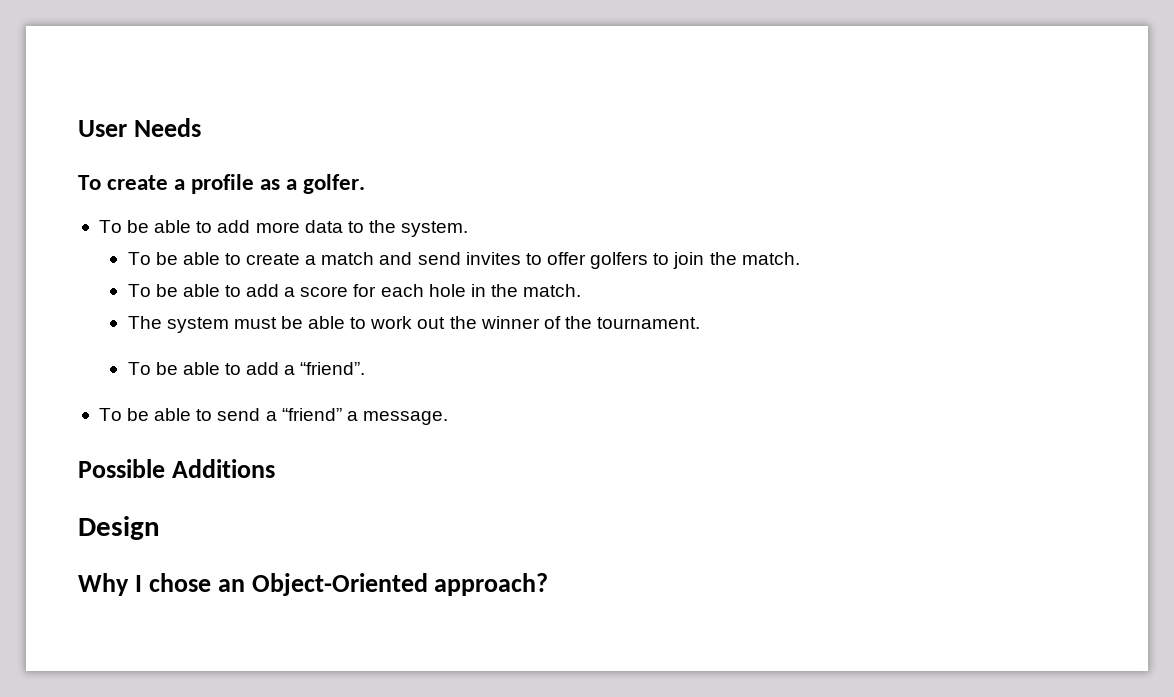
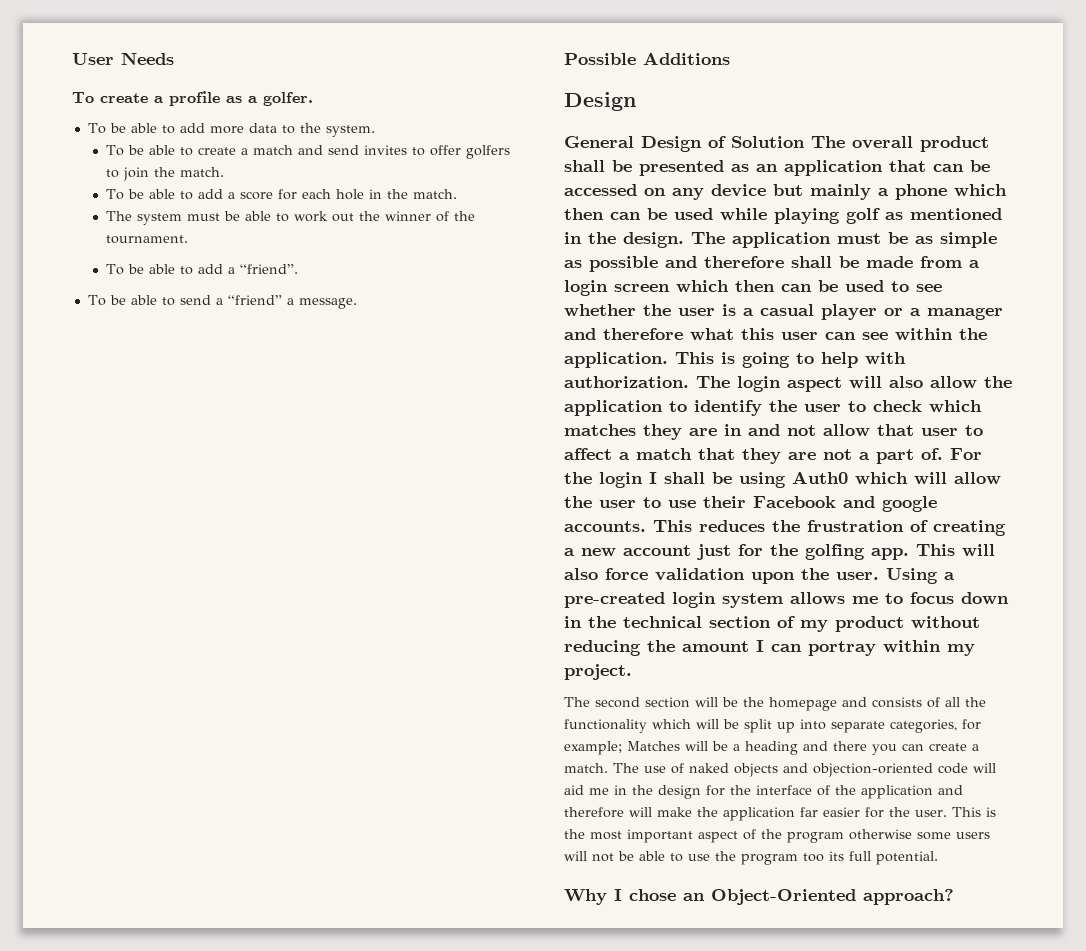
(160, 528) none -> [564,136,989,152] [564,160,990,176] [564,184,1007,200] [564,208,1002,224] [564,232,997,248] [564,256,980,272] [564,280,942,296] [564,304,1003,320] [564,328,987,340] [564,352,906,368] [564,376,1012,392] [564,400,982,416] [564,424,983,440] [564,448,982,464] [564,471,1001,488] [564,496,937,512] [564,520,1006,536] [564,544,995,560] [564,568,955,584] [564,592,1009,608] [564,616,980,632] [564,640,975,656] [564,664,632,680] [564,697,986,711] [564,719,981,733] [564,741,979,755] [564,763,996,777] [564,785,963,799] [564,807,996,821] [564,829,990,843] [564,851,938,865] // General Design of Solution The overall product shall be presented as an application that can be accessed on any device but mainly a phone which then can be used while playing golf as mentioned in the design. The application must be as simple as possible and therefore shall be made from a login screen which then can be used to see whether the user is a casual player or a manager and therefore what this user can see within the application. This is going to help with authorization. The login aspect will also allow the application to identify the user to check which matches they are in and not allow that user to affect a match that they are not a part of. For the login I shall be using Auth0 which will allow the user to use their Facebook and google accounts. This reduces the frustration of creating a new account just for the golfing app. This will also force validation upon the user. Using a pre-created login system allows me to focus down in the technical section of my product without reducing the amount I can portray within my project. // The second section will be the homepage and consists of all the functionality which will be split up into separate categories, for example; Matches will be a heading and there you can create a match. The use of naked objects and objection-oriented code will aid me in the design for the interface of the application and therefore will make the application far easier for the user. This is the most important aspect of the program otherwise some users will not be able to use the program too its full potential.

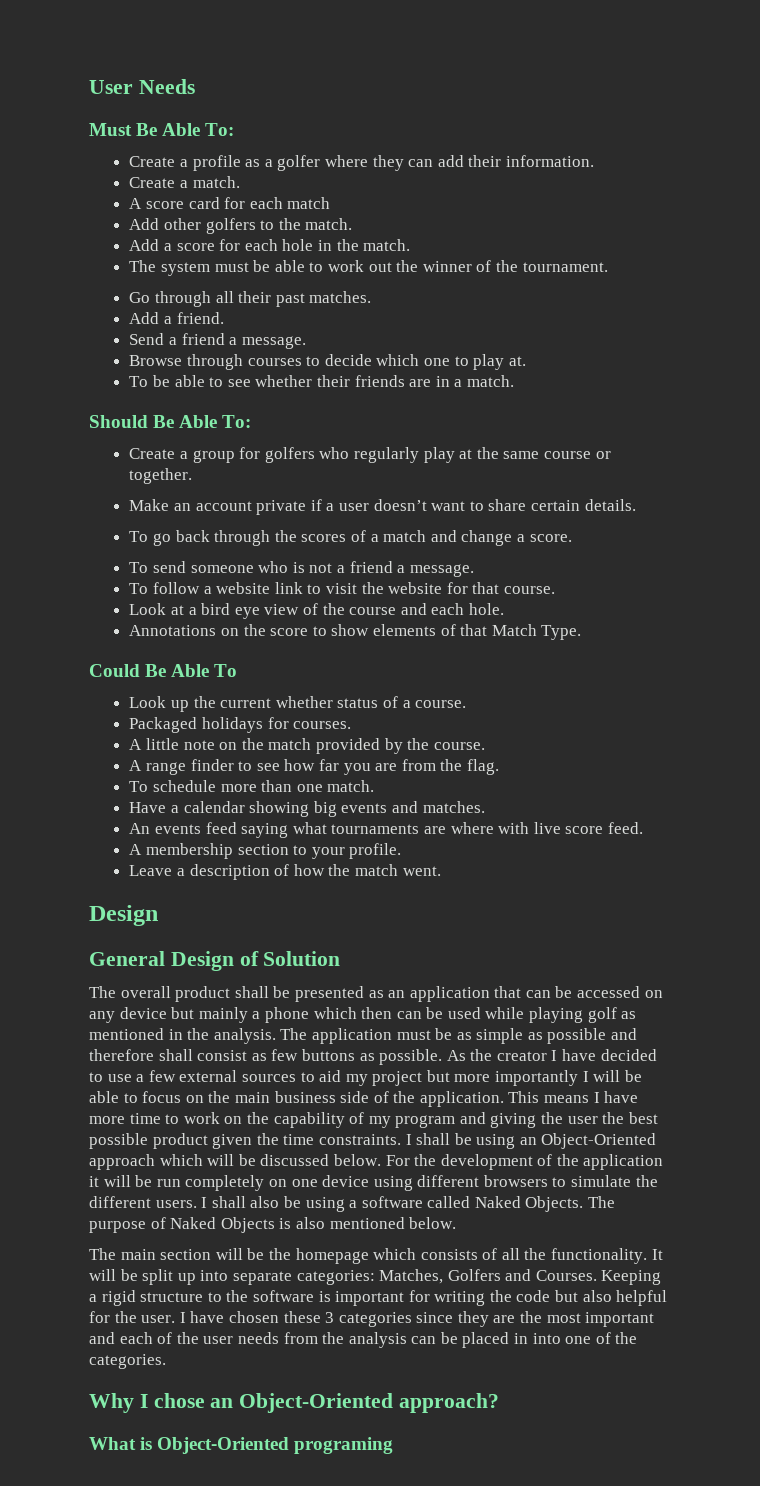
[72,91,313,106] [87,123,375,137] [106,145,462,156] To create a profile as a golfer. // To be able to add more data to the system. // To be able to create a match and send invites to offer -> [89,123,235,136] [129,155,594,171] [129,176,240,188] [129,197,331,209] [129,218,202,230] Must Be Able To: // Create a profile as a golfer where they can add their information. // Create a match. // A score card for each match // Add other
[123,167,225,181] [106,189,224,200] join the match. // To be able to add -> [278,218,353,230] [129,239,160,251] the match. // Add
[106,264,299,275] [87,295,357,309] [564,52,730,65] To be able to add a “friend”. // To be able to send a “friend” a message. // Possible Additions -> [129,291,372,307] [129,312,224,324] [129,333,306,349] [129,354,526,370] [129,375,514,387] [89,415,252,428] [129,447,611,463] [129,468,193,484] [129,499,636,515] [129,530,572,546] [129,561,474,577] [129,582,555,594] [129,603,504,619] [129,624,582,640] [89,664,238,677] [129,696,467,712] [129,717,352,733] [129,738,485,754] [129,759,499,775] [129,780,375,792] [129,801,485,817] [129,822,643,838] [129,843,402,859] [129,864,441,880] Go through all their past matches. // Add a friend. // Send a friend a message. // Browse through courses to decide which one to play at. // To be able to see whether their friends are in a match. // Should Be Able To: // Create a group for golfers who regularly play at the same course or together. // Make an account private if a user doesn’t want to share certain details. // To go back through the scores of a match and change a score. // To send someone who is not a friend a message. // To follow a website link to visit the website for that course. // Look at a bird eye view of the course and each hole. // Annotations on the score to show elements of that Match Type. // Could Be Able To // Look up the current whether status of a course. // Packaged holidays for courses. // A little note on the match provided by the course. // A range finder to see how far you are from the flag. // To schedule more than one match. // Have a calendar showing big events and matches. // An events feed saying what tournaments are where with live score feed. // A membership section to your profile. // Leave a description of how the match went.
(805, 142) none -> (341, 958) //
[623,232,684,248] design. -> [213,1028,276,1044] analysis.
[839,256,980,268] [564,280,942,296] [564,304,1003,320] [564,328,987,340] [564,352,906,368] [564,376,1012,392] [564,400,982,416] [564,424,983,440] [564,448,982,464] [564,471,1001,488] [564,496,937,512] [564,520,1006,536] [564,544,995,560] [564,568,955,584] [564,592,1009,608] [564,616,980,632] [564,640,975,656] [564,664,632,680] [564,697,640,708] be made from a login screen which then can be used to see whether the user is a casual player or a manager and therefore what this user can see within the application. This is going to help with authorization. The login aspect will also allow the application to identify the user to check which matches they are in and not allow that user to affect a match that they are not a part of. For the login I shall be using Auth0 which will allow the user to use their Facebook and google accounts. This reduces the frustration of creating a new account just for the golfing app. This will also force validation upon the user. Using a pre-created login system allows me to focus down in the technical section of my product without reducing the amount I can portray within my project. // The second -> [197,1049,657,1065] [89,1070,642,1086] [89,1091,639,1107] [89,1112,658,1128] [89,1133,657,1149] [89,1154,664,1170] [89,1175,658,1191] [89,1196,616,1212] [89,1217,457,1233] [89,1248,156,1260] consist as few buttons as possible. As the creator I have decided to use a few external sources to aid my project but more importantly I will be able to focus on the main business side of the application. This means I have more time to work on the capability of my program and giving the user the best possible product given the time constraints. I shall be using an Object-Oriented approach which will be discussed below. For the development of the application it will be run completely on one device using different browsers to simulate the different users. I shall also be using a software called Naked Objects. The purpose of Naked Objects is also mentioned below. // The main
[842,697,867,707] and -> [373,1248,417,1260] which
[564,719,691,733] functionality which -> [551,1248,663,1264] functionality. It
[890,719,981,733] [564,741,979,755] [564,763,996,777] [564,785,963,799] [564,807,996,821] [564,829,990,843] [564,851,938,865] categories, for example; Matches will be a heading and there you can create a match. The use of naked objects and objection-oriented code will aid me in the design for the interface of the application and therefore will make the application far easier for the user. This is the most important aspect of the program otherwise some users will not be able to use the program too its full potential. -> [296,1269,662,1285] [89,1290,668,1306] [89,1311,655,1327] [89,1332,638,1348] [89,1354,166,1369] categories: Matches, Golfers and Courses. Keeping a rigid structure to the software is important for writing the code but also helpful for the user. I have chosen these 3 categories since they are the most important and each of the user needs from the analysis can be placed in into one of the categories.
(954, 897) none -> [89,1437,394,1454] // What is Object-Oriented programing

